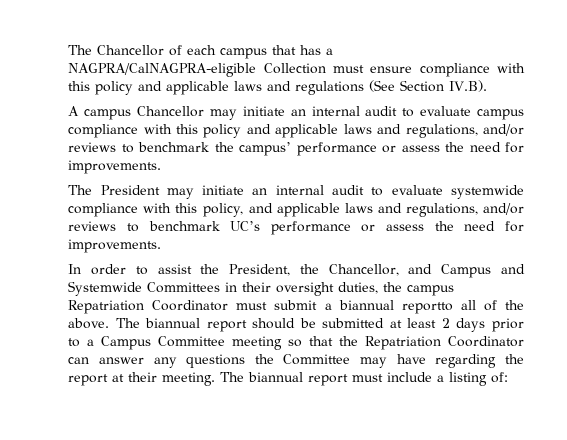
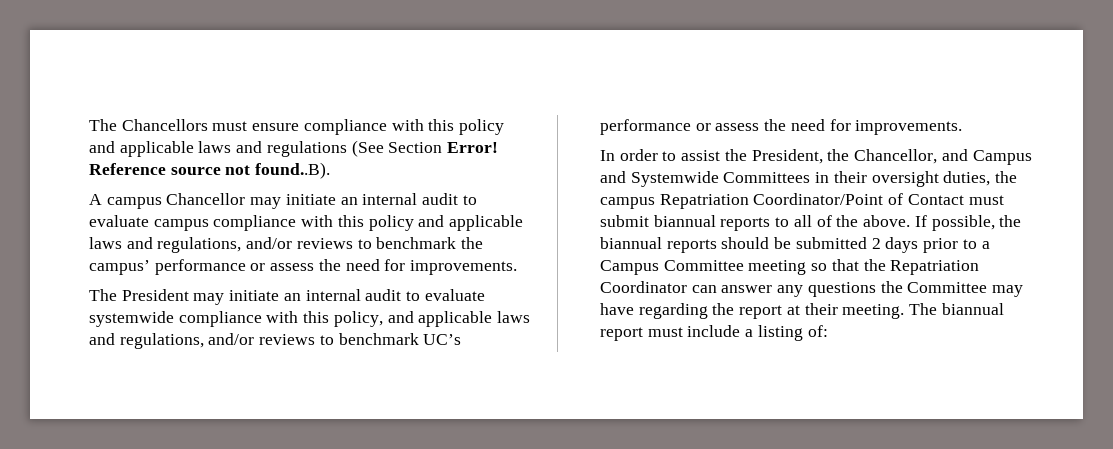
[68,45,334,59] [68,63,326,77] The Chancellor of each campus that has a NAGPRA/CalNAGPRA-eligible Collection -> [89,119,208,131] The Chancellors
[449,80,488,92] IV.B). -> [447,142,499,153] [89,162,331,179] Error! Reference source not found..B).
[152,300,524,314] [68,318,247,332] Coordinator must submit a biannual reportto all of the above. The biannual report -> [753,193,1004,205] [600,215,1022,231] [600,237,717,253] Coordinator/Point of Contact must submit biannual reports to all of the above. If possible, the biannual reports
[389,318,437,328] at least -> (867, 243) none

